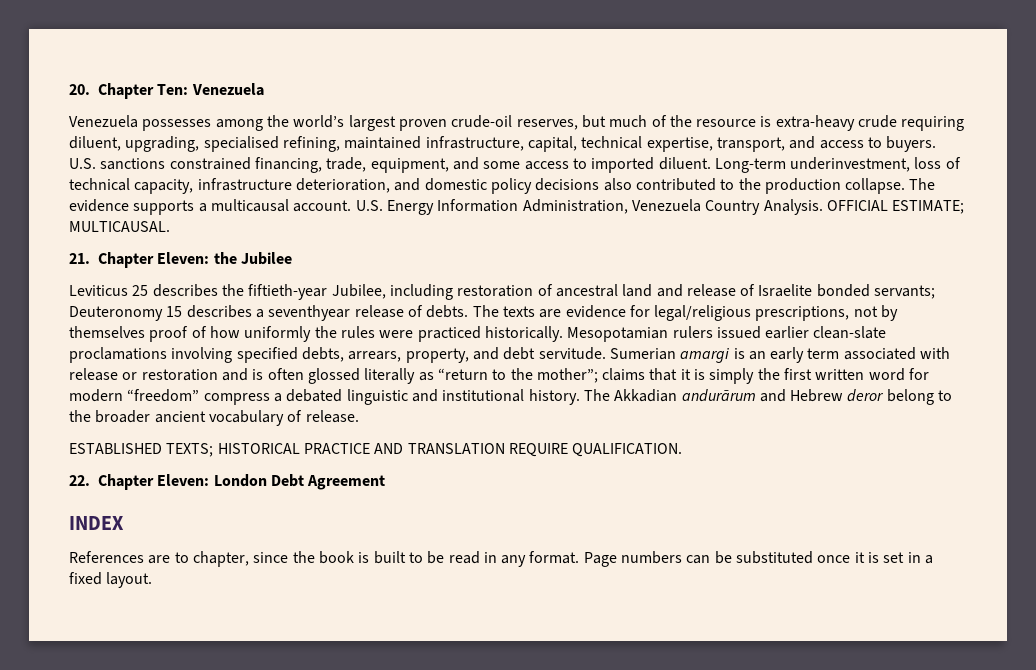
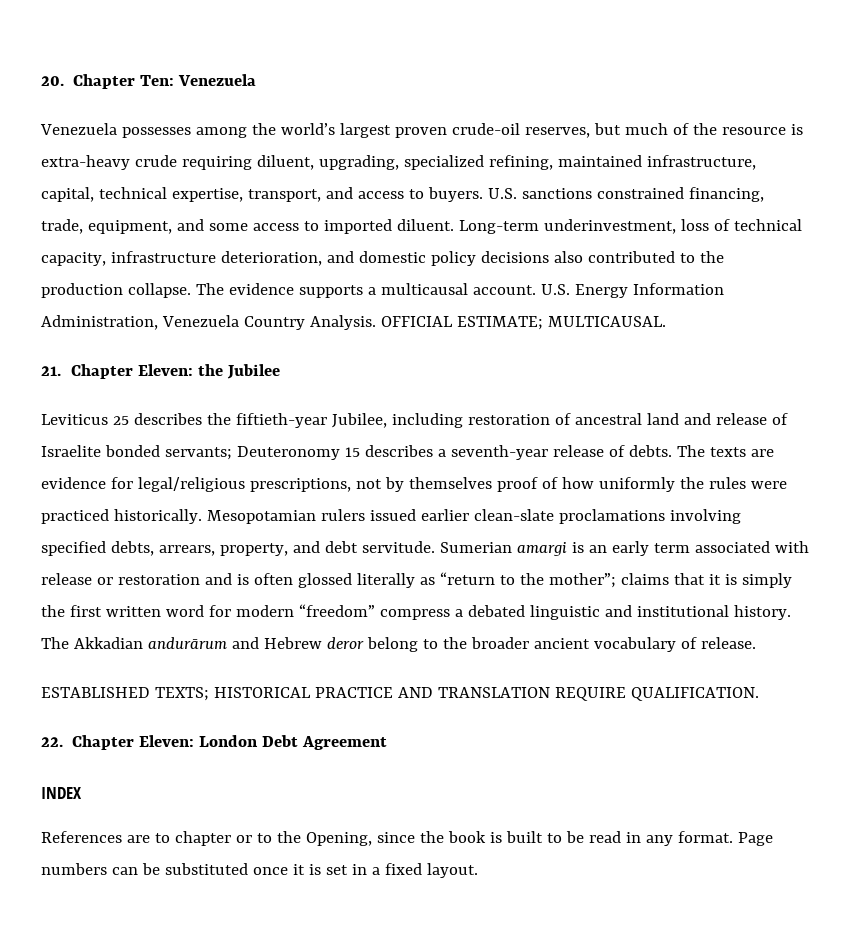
[203,136,279,152] specialised -> [403,155,484,170] specialized
[268,305,351,321] seventhyear -> [450,445,548,460] seventh-year
[192,551,249,567] chapter, -> [174,831,372,846] chapter or to the Opening,

